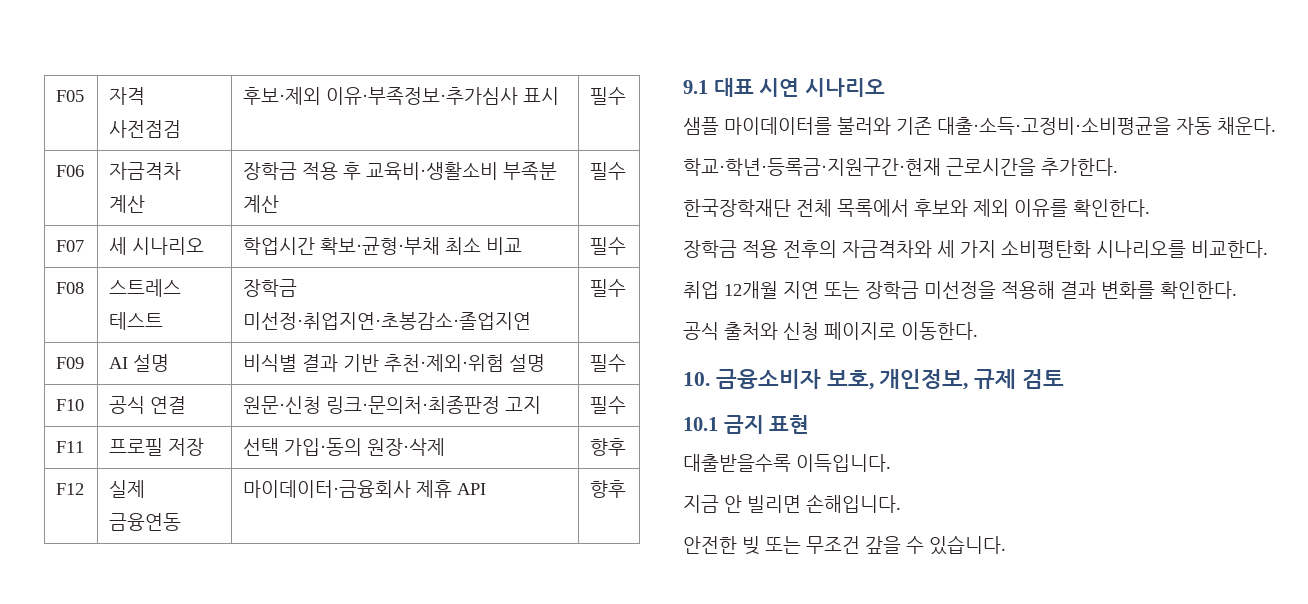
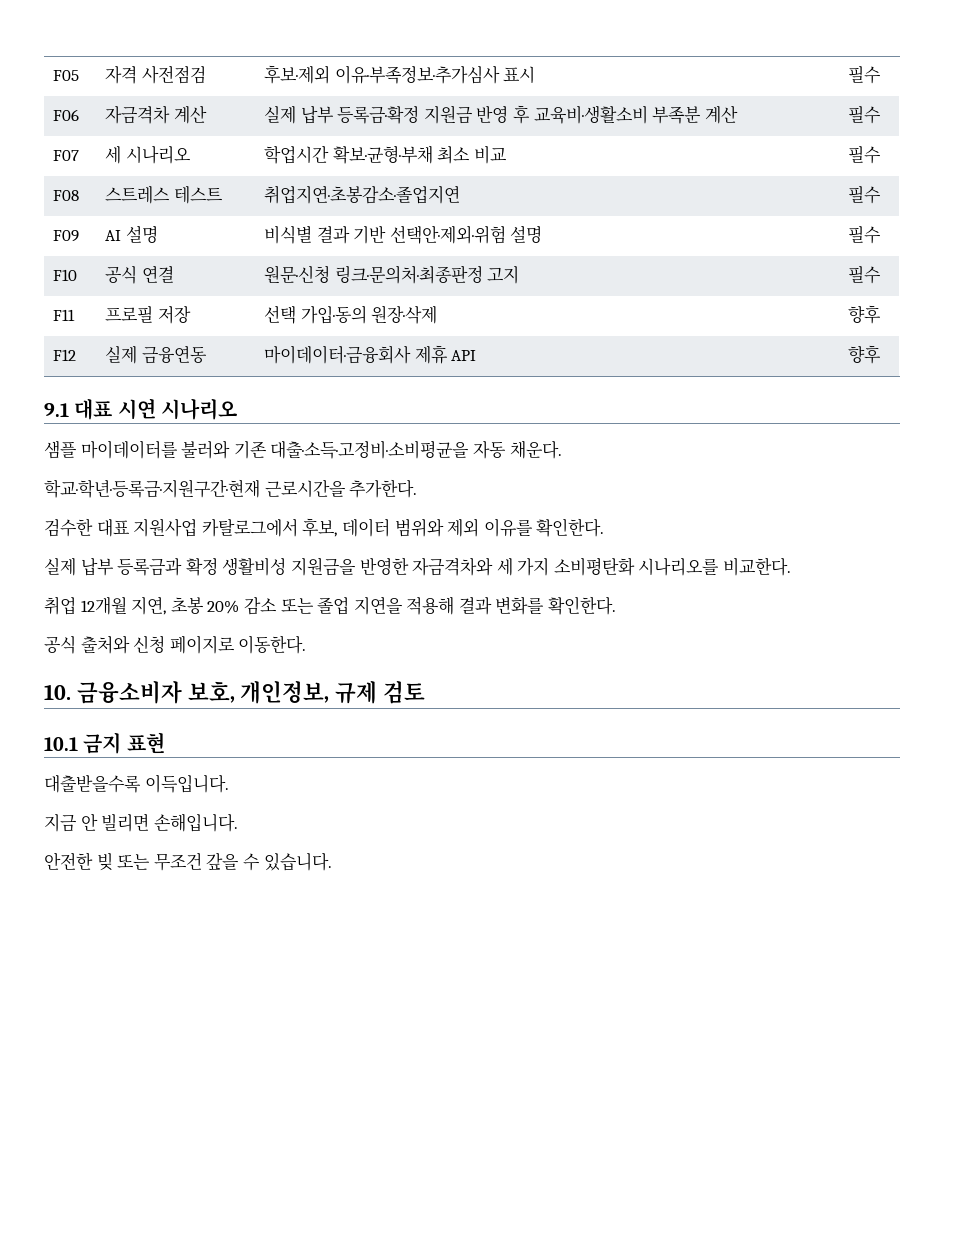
[243,162,339,180] 장학금 적용 -> [264,105,509,124] 실제 납부 등록금·확정 지원금 반영
[243,279,298,297] [243,312,532,330] 장학금 미선정·취업지연·초봉감소·졸업지연 -> [264,185,461,204] 취업지연·초봉감소·졸업지연
[384,354,505,372] 추천·제외·위험 -> [389,225,506,244] 선택안·제외·위험
[683,199,1150,217] [683,240,837,258] 한국장학재단 전체 목록에서 후보와 제외 이유를 확인한다. // 장학금 적용 전후의 -> [44,518,605,537] [44,557,409,576] 검수한 대표 지원사업 카탈로그에서 후보, 데이터 범위와 제외 이유를 확인한다. // 실제 납부 등록금과 확정 생활비성 지원금을 반영한
[783,281,996,299] 지연 또는 장학금 미선정을 -> [131,596,403,615] 지연, 초봉 20% 감소 또는 졸업 지연을

